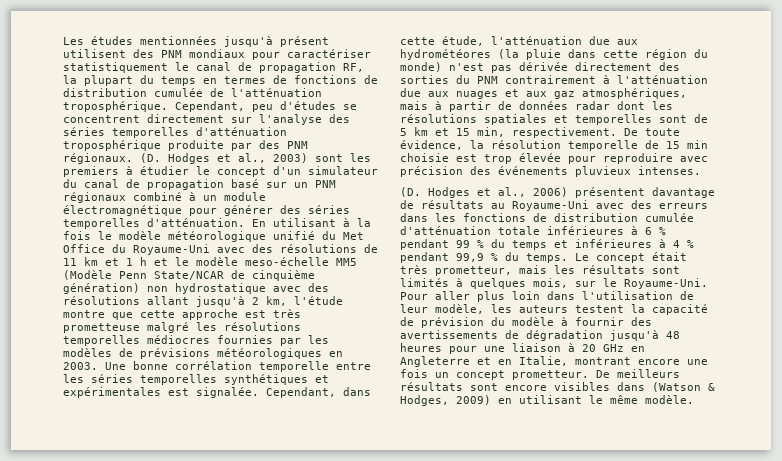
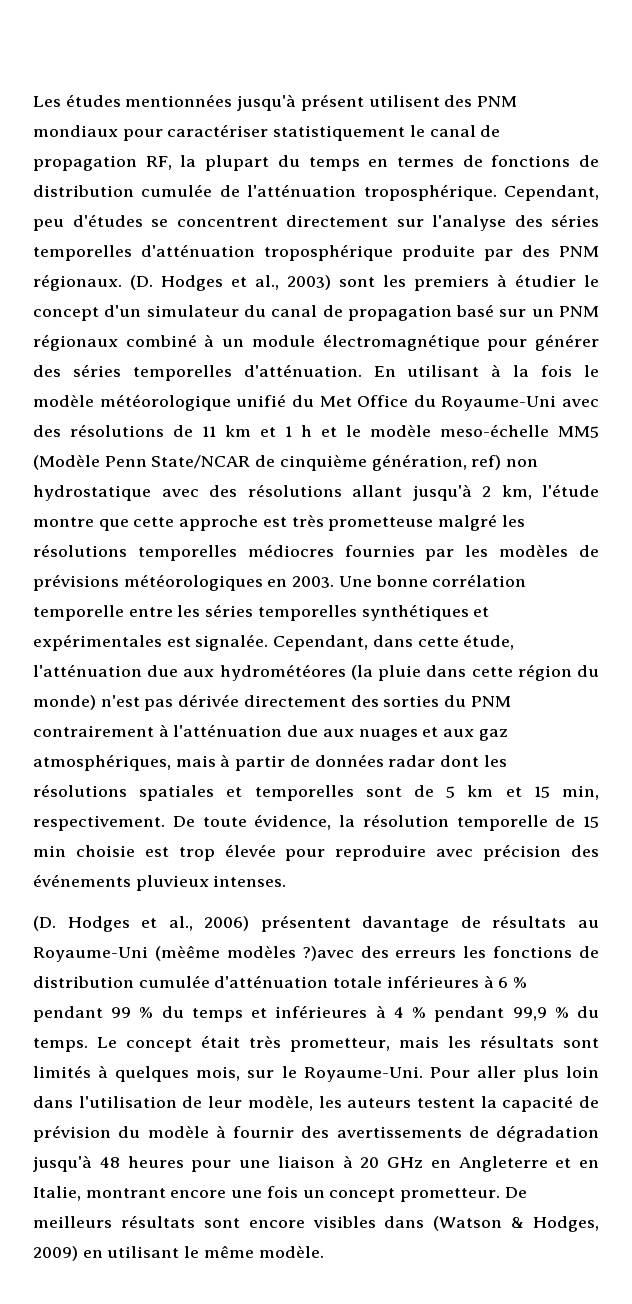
[63,283,140,294] génération) -> [371,454,502,471] génération, ref)
[596,203,624,209] avec -> [154,945,354,961] (mèême modèles ?)avec
[400,213,428,222] dans -> (457, 954) none

